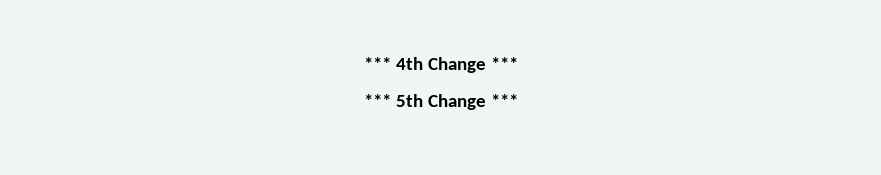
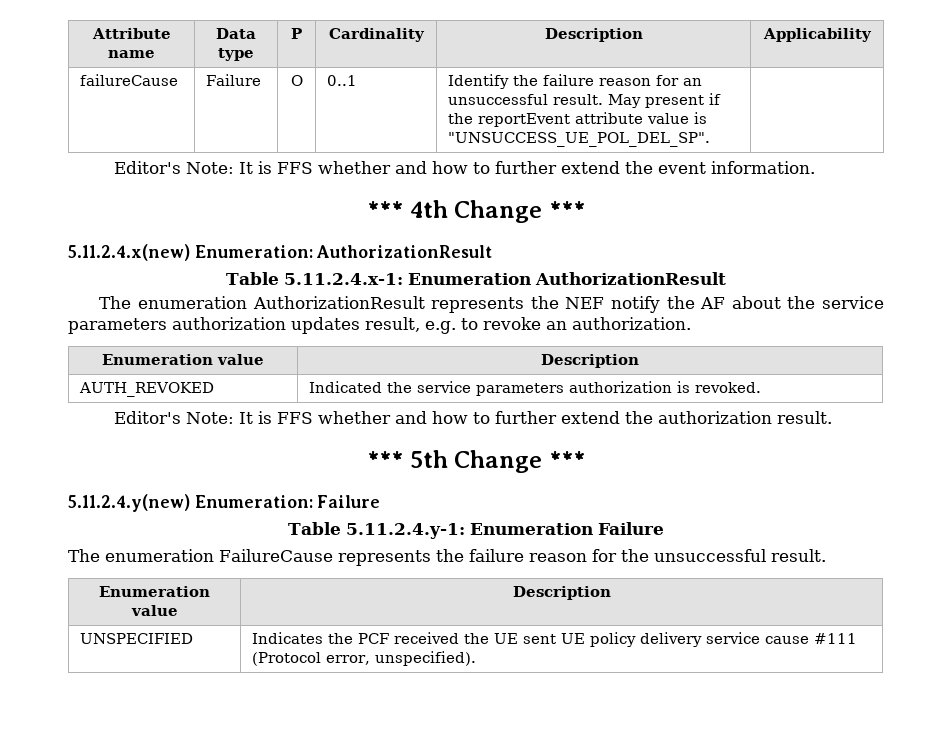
[363,57,518,73] [363,94,518,110] *** 4th Change *** // *** 5th Change *** -> [91,28,171,39] [108,50,155,58] [216,28,256,39] [218,48,254,61] [291,28,302,39] [328,28,425,42] [544,28,643,42] [762,28,872,42] [80,74,179,86] [206,74,262,86] [290,75,303,86] [327,75,358,86] [448,74,703,89] [448,93,722,108] [448,112,708,127] [448,132,711,147] [113,161,815,174] [367,200,585,223] [68,244,493,261] [226,272,726,285] [99,296,885,313] [68,317,691,334] [102,354,264,365] [541,354,639,368] [79,382,215,397] [309,381,762,396] [113,411,832,424] [367,450,585,473] [68,494,381,512] [287,522,665,539] [68,549,826,566] [99,586,210,597] [130,605,178,616] [512,586,611,600] [80,633,194,644] [252,632,858,647] [252,651,477,666] Attribute name | Data type | P | Cardinality | Description | Applicability // failureCause | Failure | O | 0..1 | Identify the failure reason for an unsuccessful result. May present if the reportEvent attribute value is "UNSUCCESS_UE_POL_DEL_SP". | // Editor's Note: It is FFS whether and how to further extend the event information. // *** 4th Change *** // 5.11.2.4.x(new) Enumeration: AuthorizationResult // Table 5.11.2.4.x-1: Enumeration AuthorizationResult // The enumeration AuthorizationResult represents the NEF notify the AF about the service parameters authorization updates result, e.g. to revoke an authorization. // Enumeration value | Description // AUTH_REVOKED | Indicated the service parameters authorization is revoked. // Editor's Note: It is FFS whether and how to further extend the authorization result. // *** 5th Change *** // 5.11.2.4.y(new) Enumeration: Failure // Table 5.11.2.4.y-1: Enumeration Failure // The enumeration FailureCause represents the failure reason for the unsuccessful result. // Enumeration value | Description // UNSPECIFIED | Indicates the PCF received the UE sent UE policy delivery service cause #111 (Protocol error, unspecified).

